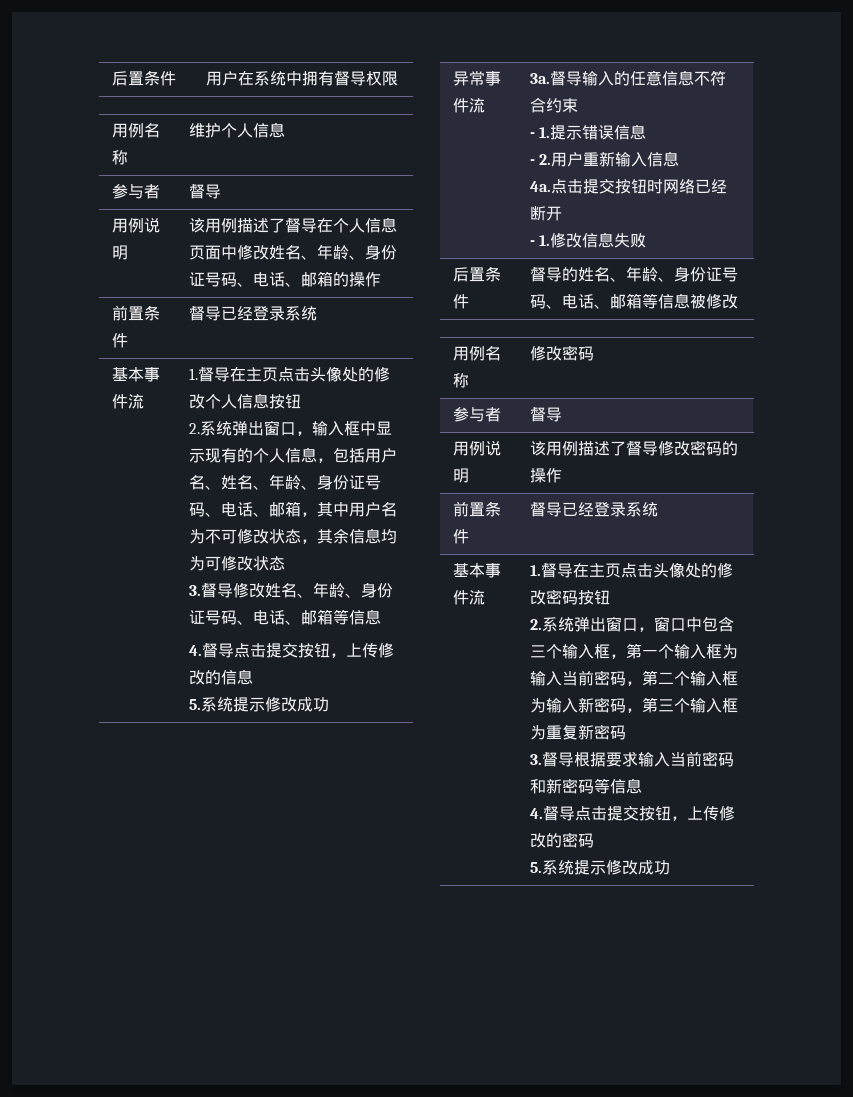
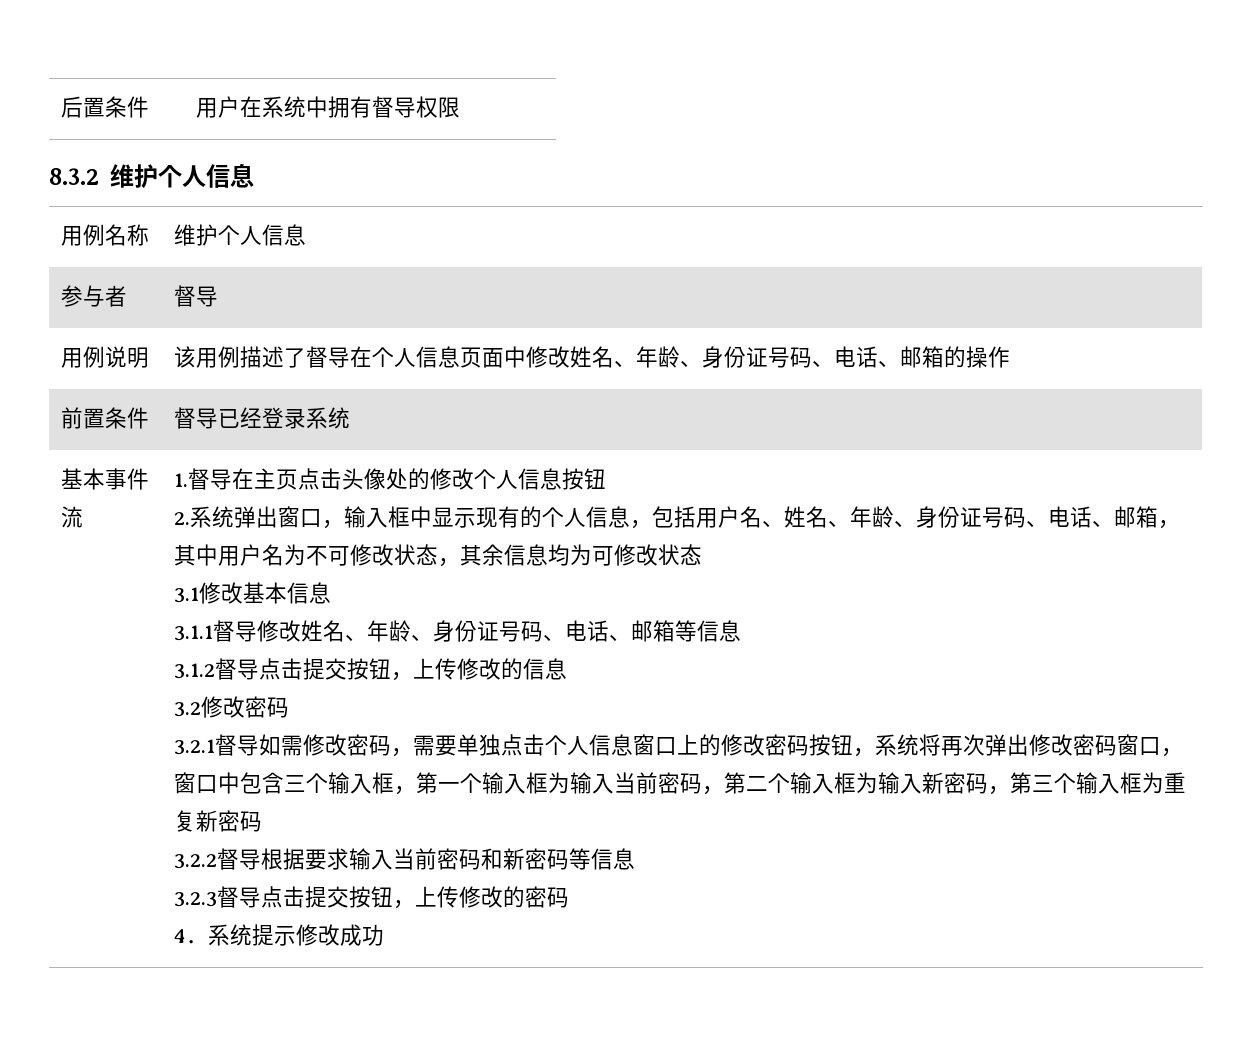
(398, 78) none -> [49,163,254,188] // 8.3.2维护个人信息
[188,585,201,596] 3. -> [173,582,331,604] [173,625,213,641] 3.1修改基本信息 // 3.1.1
[188,645,202,656] 4. -> [173,663,215,679] 3.1.2
[188,696,329,712] [452,71,501,86] [452,98,485,113] [529,70,726,86] [529,97,578,113] [529,124,647,140] [529,151,680,167] [529,179,727,194] [529,206,562,221] [529,232,647,248] [452,266,501,282] [452,294,469,309] [529,266,738,282] [529,293,738,309] [452,346,501,361] [452,373,469,388] [529,345,594,361] [452,407,501,422] [529,407,562,422] [452,440,501,456] [452,468,469,483] [529,440,738,456] [529,468,562,483] [452,501,501,517] [452,529,469,544] [529,502,658,517] [452,563,501,578] [452,590,485,605] [529,562,733,578] [529,589,610,605] [529,617,606,632] 5.系统提示修改成功 // 异常事件流 | 3a.督导输入的任意信息不符合约束 // - 1.提示错误信息 // - 2.用户重新输入信息 // 4a.点击提交按钮时网络已经断开 // - 1.修改信息失败 // 后置条件 | 督导的姓名、年龄、身份证号码、电话、邮箱等信息被修改 // 用例名称 | 修改密码 // 参与者 | 督导 // 用例说明 | 该用例描述了督导修改密码的操作 // 前置条件 | 督导已经登录系统 // 基本事件流 | 1.督导在主页点击头像处的修改密码按钮 // 2.系统弹出 -> [173,696,289,718] [173,734,1117,757] 3.2修改密码 // 3.2.1督导如需修改密码，需要单独点击个人信息窗口上的修改密码按钮，系统将再次弹出修改密码
[529,754,542,765] 3. -> [173,854,217,869] 3.2.2
[529,808,543,819] 4. -> [173,892,217,907] 3.2.3
[529,862,542,873] 5. -> [173,929,208,944] 4．

